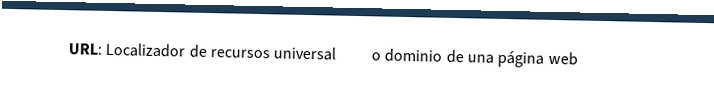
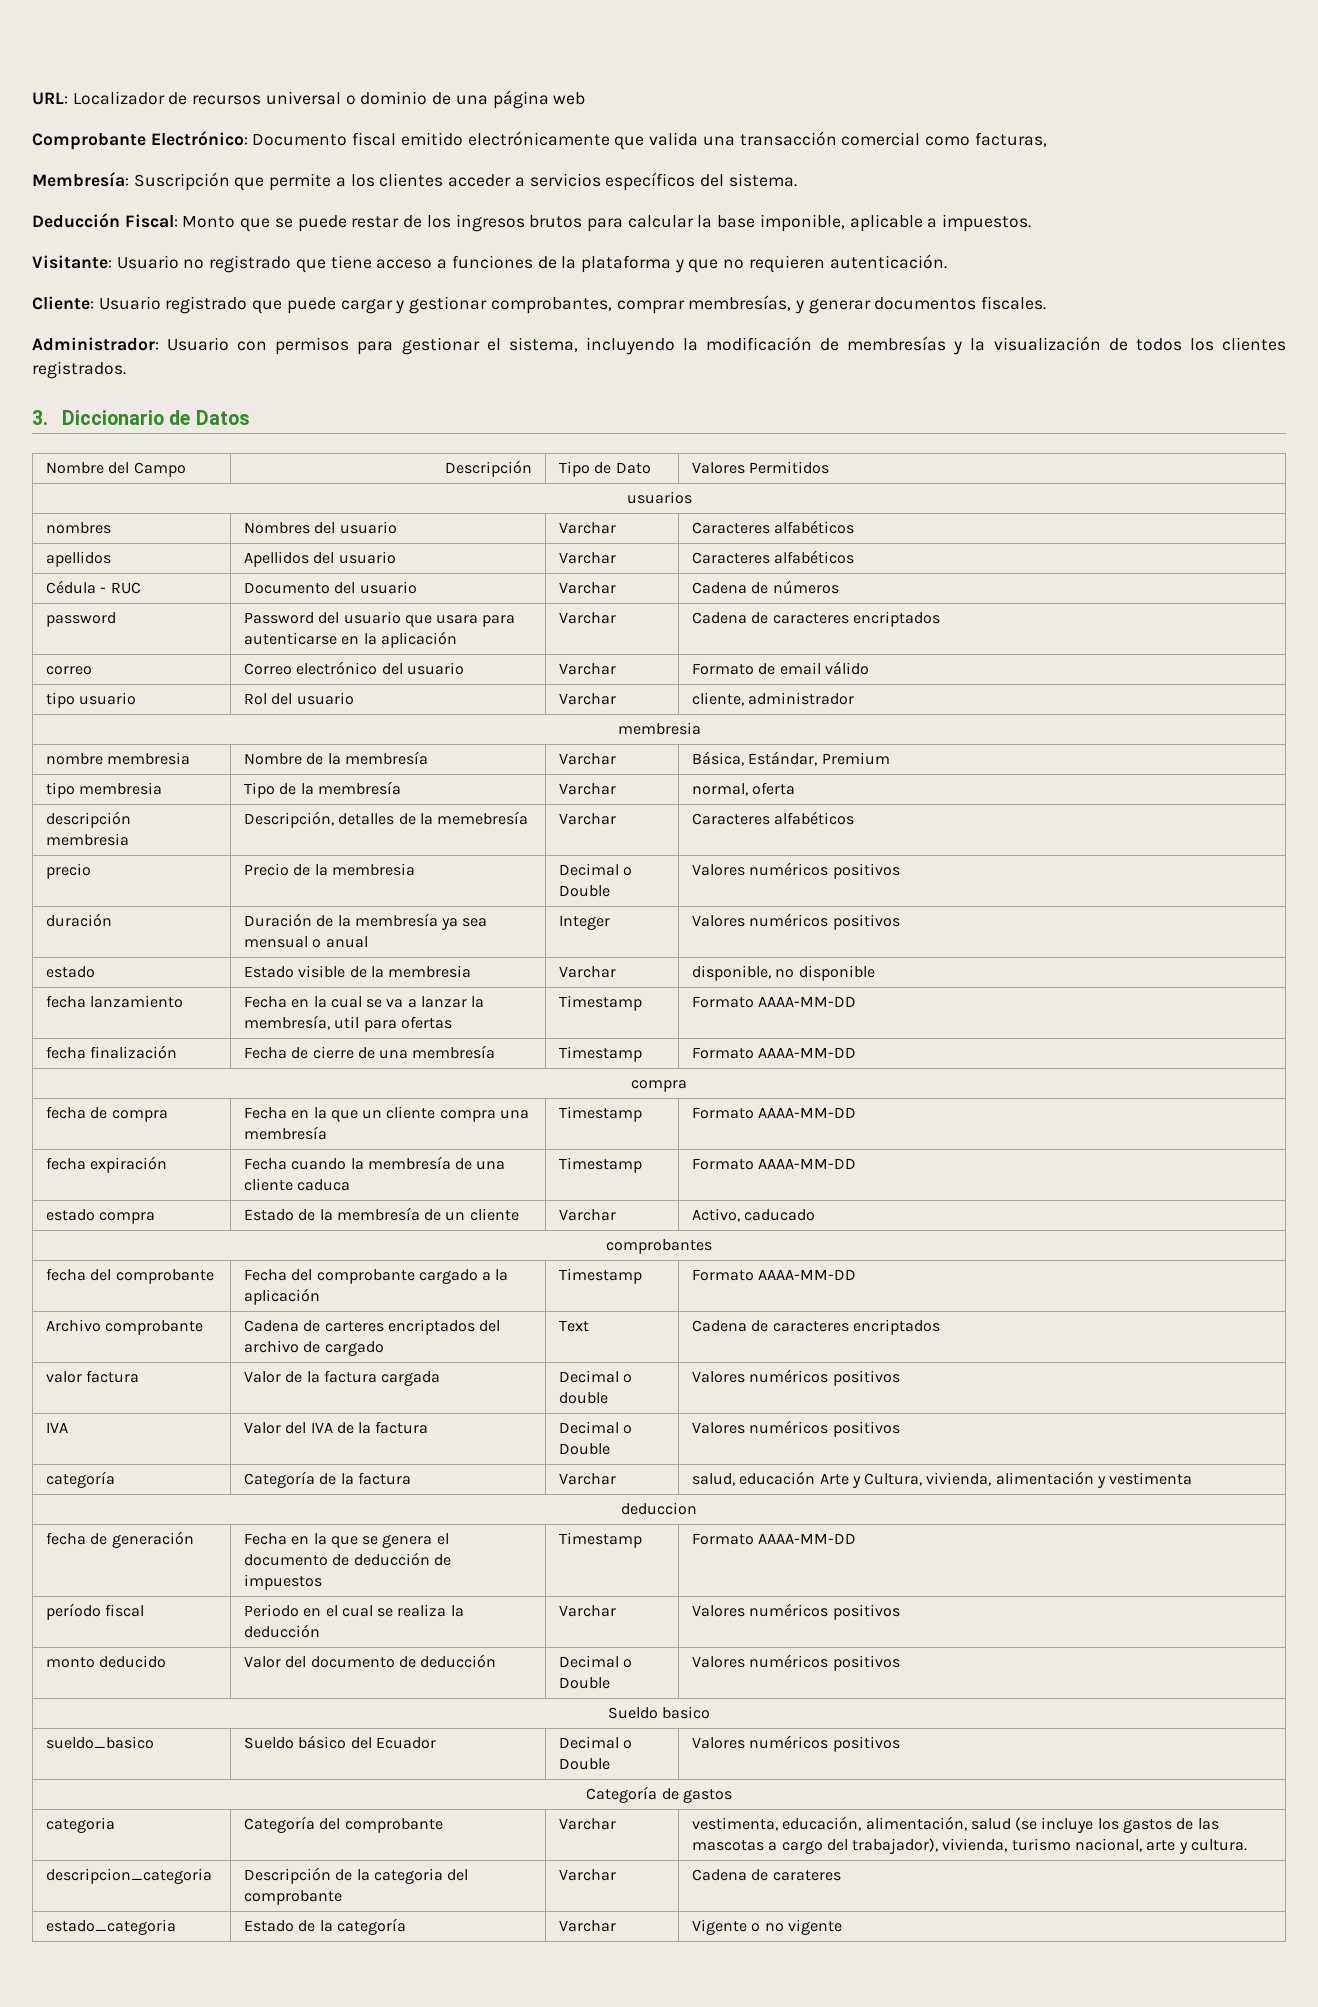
(578, 58) none -> [32,131,1047,150] [32,172,797,191] [32,213,1032,232] [32,254,947,273] [32,295,1047,314] [32,336,1287,355] [32,361,126,379] [32,410,250,425] [45,462,186,477] [445,460,533,477] [558,461,651,477] [691,461,830,474] [626,491,692,504] [45,522,111,534] [243,521,397,534] [558,522,616,534] [691,520,855,534] [45,551,111,567] [243,551,396,567] [558,552,616,564] [691,550,855,564] [45,580,141,594] [243,581,417,594] [558,582,616,594] [691,580,839,594] [45,612,116,627] [243,611,516,627] [243,631,457,648] [558,612,616,624] [691,611,940,627] [45,666,92,675] [243,661,464,675] [558,663,616,675] [691,661,869,675] [45,692,137,708] [243,692,354,705] [558,693,616,705] [691,692,855,706] [617,722,701,735] [45,752,191,765] [243,751,428,765] [558,753,616,765] [691,751,890,766] [45,782,163,798] [243,781,401,798] [558,783,616,795] [691,782,796,796] [45,811,131,828] [45,833,129,846] [243,811,529,828] [558,813,616,825] [691,811,855,825] [45,863,91,879] [243,863,415,876] [558,863,633,876] [558,885,610,897] [691,862,900,879] [45,913,112,927] [243,913,488,930] [243,936,368,948] [558,915,610,930] [691,913,900,930] [45,966,95,978] [243,965,472,978] [558,966,616,978] [691,965,875,981] [45,995,184,1008] [243,996,485,1008] [243,1015,452,1032] [558,995,642,1011] [691,996,857,1008] [45,1045,178,1059] [243,1045,496,1059] [558,1046,642,1062] [691,1047,857,1059] [631,1080,687,1092] [45,1106,168,1122] [243,1106,530,1122] [243,1126,327,1140] [558,1106,642,1122] [691,1107,857,1119] [45,1156,168,1173] [243,1156,506,1170] [243,1178,351,1191] [558,1157,642,1173] [691,1158,857,1170] [45,1209,156,1224] [243,1207,519,1221] [558,1209,616,1221] [691,1208,816,1222] [606,1239,712,1254] [45,1268,214,1284] [243,1269,509,1284] [243,1288,320,1305] [558,1268,642,1284] [691,1269,857,1281] [45,1319,204,1335] [243,1319,501,1335] [243,1340,384,1356] [558,1320,589,1332] [691,1319,940,1335] [45,1370,140,1383] [243,1370,441,1386] [558,1370,633,1383] [558,1392,608,1404] [691,1369,900,1386] [45,1422,68,1433] [243,1421,429,1434] [558,1421,633,1434] [558,1443,610,1455] [691,1420,900,1437] [45,1471,115,1488] [243,1471,411,1488] [558,1473,616,1485] [691,1471,1193,1488] [621,1502,697,1515] [45,1531,194,1548] [243,1533,449,1548] [243,1552,451,1566] [243,1574,322,1590] [558,1532,642,1548] [691,1533,857,1545] [45,1603,145,1620] [243,1604,464,1617] [243,1624,320,1638] [558,1605,616,1617] [691,1603,900,1620] [45,1655,167,1668] [243,1654,497,1668] [558,1655,633,1668] [558,1677,610,1689] [691,1654,900,1671] [607,1706,711,1719] [45,1736,154,1749] [243,1735,436,1749] [558,1736,633,1749] [558,1758,610,1770] [691,1735,900,1752] [586,1786,732,1803] [45,1817,115,1833] [243,1816,443,1833] [558,1818,616,1830] [691,1816,1219,1833] [691,1838,1248,1854] [45,1868,212,1884] [243,1867,469,1884] [243,1890,342,1905] [558,1869,616,1881] [691,1869,841,1881] [45,1919,176,1935] [243,1918,406,1935] [558,1920,616,1932] [691,1919,842,1935] // Comprobante Electrónico: Documento fiscal emitido electrónicamente que valida una transacción comercial como facturas, // Membresía: Suscripción que permite a los clientes acceder a servicios específicos del sistema. // Deducción Fiscal: Monto que se puede restar de los ingresos brutos para calcular la base imponible, aplicable a impuestos. // Visitante: Usuario no registrado que tiene acceso a funciones de la plataforma y que no requieren autenticación. // Cliente: Usuario registrado que puede cargar y gestionar comprobantes, comprar membresías, y generar documentos fiscales. // Administrador: Usuario con permisos para gestionar el sistema, incluyendo la modificación de membresías y la visualización de todos los clientes registrados. // 3. Diccionario de Datos // Nombre del Campo | Descripción | Tipo de Dato | Valores Permitidos // usuarios // nombres | Nombres del usuario | Varchar | Caracteres alfabéticos // apellidos | Apellidos del usuario | Varchar | Caracteres alfabéticos // Cédula - RUC | Documento del usuario | Varchar | Cadena de números // password | Password del usuario que usara para autenticarse en la aplicación | Varchar | Cadena de caracteres encriptados // correo | Correo electrónico del usuario | Varchar | Formato de email válido // tipo usuario | Rol del usuario | Varchar | cliente, administrador // membresia // nombre membresia | Nombre de la membresía | Varchar | Básica, Estándar, Premium // tipo membresia | Tipo de la membresía | Varchar | normal, oferta // descripción membresia | Descripción, detalles de la memebresía | Varchar | Caracteres alfabéticos // precio | Precio de la membresia | Decimal o Double | Valores numéricos positivos // duración | Duración de la membresía ya sea mensual o anual | Integer | Valores numéricos positivos // estado | Estado visible de la membresia | Varchar | disponible, no disponible // fecha lanzamiento | Fecha en la cual se va a lanzar la membresía, util para ofertas | Timestamp | Formato AAAA-MM-DD // fecha finalización | Fecha de cierre de una membresía | Timestamp | Formato AAAA-MM-DD // compra // fecha de compra | Fecha en la que un cliente compra una membresía | Timestamp | Formato AAAA-MM-DD // fecha expiración | Fecha cuando la membresía de una cliente caduca | Timestamp | Formato AAAA-MM-DD // estado compra | Estado de la membresía de un cliente | Varchar | Activo, caducado // comprobantes // fecha del comprobante | Fecha del comprobante cargado a la aplicación | Timestamp | Formato AAAA-MM-DD // Archivo comprobante | Cadena de carteres encriptados del archivo de cargado | Text | Cadena de caracteres encriptados // valor factura | Valor de la factura cargada | Decimal o double | Valores numéricos positivos // IVA | Valor del IVA de la factura | Decimal o Double | Valores numéricos positivos // categoría | Categoría de la factura | Varchar | salud, educación Arte y Cultura, vivienda, alimentación y vestimenta // deduccion // fecha de generación | Fecha en la que se genera el documento de deducción de impuestos | Timestamp | Formato AAAA-MM-DD // período fiscal | Periodo en el cual se realiza la deducción | Varchar | Valores numéricos positivos // monto deducido | Valor del documento de deducción | Decimal o Double | Valores numéricos positivos // Sueldo basico // sueldo_basico | Sueldo básico del Ecuador | Decimal o Double | Valores numéricos positivos // Categoría de gastos // categoria | Categoría del comprobante | Varchar | vestimenta, educación, alimentación, salud (se incluye los gastos de las mascotas a cargo del trabajador), vivienda, turismo nacional, arte y cultura. // descripcion_categoria | Descripción de la categoria del comprobante | Varchar | Cadena de carateres // estado_categoria | Estado de la categoría | Varchar | Vigente o no vigente

